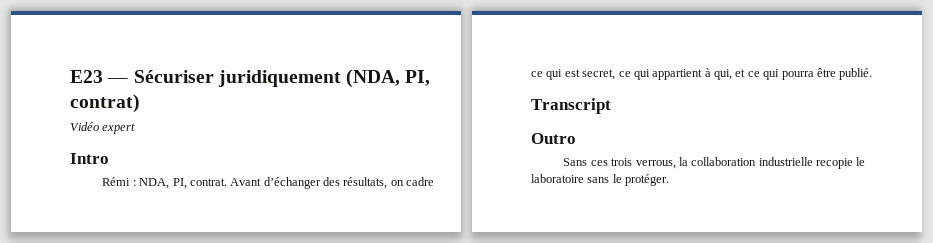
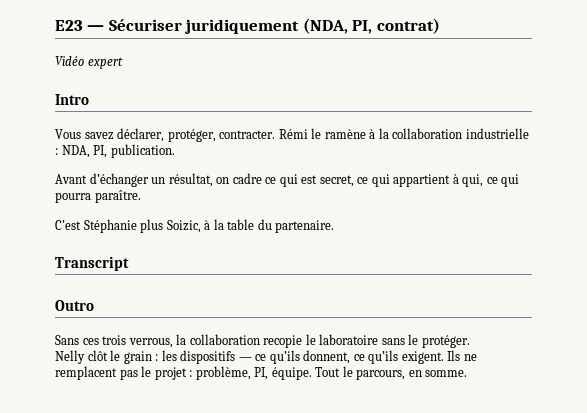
[102,177,131,186] Rémi -> [55,128,529,142] Vous savez déclarer, protéger, contracter. Rémi le ramène à la collaboration industrielle
[189,178,227,186] contrat. -> [110,144,175,158] publication. //
[323,177,388,189] des résultats, -> [151,173,213,187] un résultat,
[735,69,746,77] et -> (484, 180) none
[816,68,873,80] être publié. -> [94,190,141,203] [55,219,335,233] paraître. // C’est Stéphanie plus Soizic, à la table du partenaire.
[758,157,813,166] industrielle -> (260, 339) none
(670, 180) none -> [55,350,477,364] [55,366,468,380] // Nelly clôt le grain : les dispositifs — ce qu’ils donnent, ce qu’ils exigent. Ils ne remplacent pas le projet : problème, PI, équipe. Tout le parcours, en somme.

